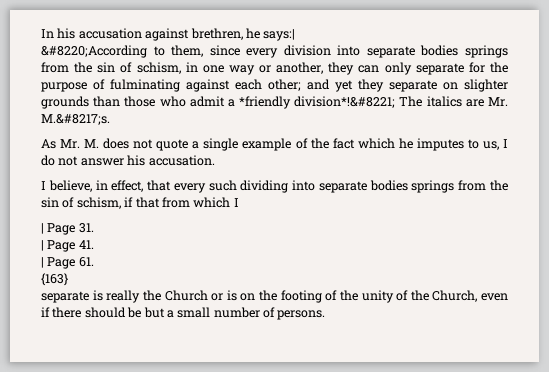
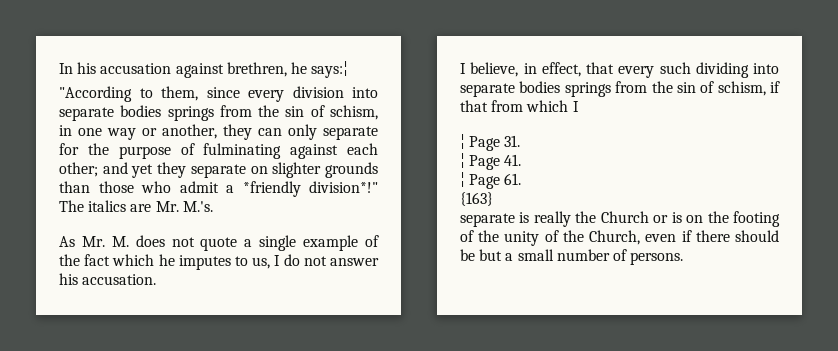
[263,29,296,41] [41,45,147,58] says:| // &#8220;According -> [311,61,349,78] [59,86,132,102] says:¦ // "According
[294,96,396,108] division*!&#8221; -> [309,181,378,193] division*!"
[41,114,110,125] M.&#8217;s. -> [182,201,213,212] M.'s.
[41,223,44,234] | -> [460,134,465,149] ¦
[41,240,44,251] | -> [460,153,465,168] ¦
[41,257,44,268] | -> [460,172,465,187] ¦

